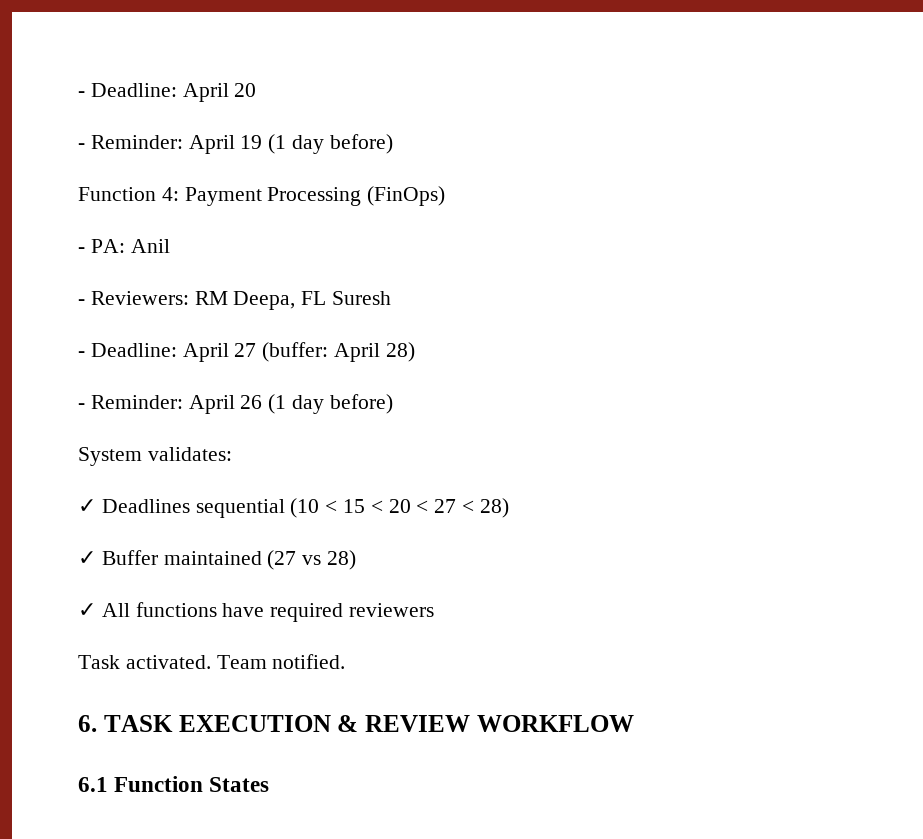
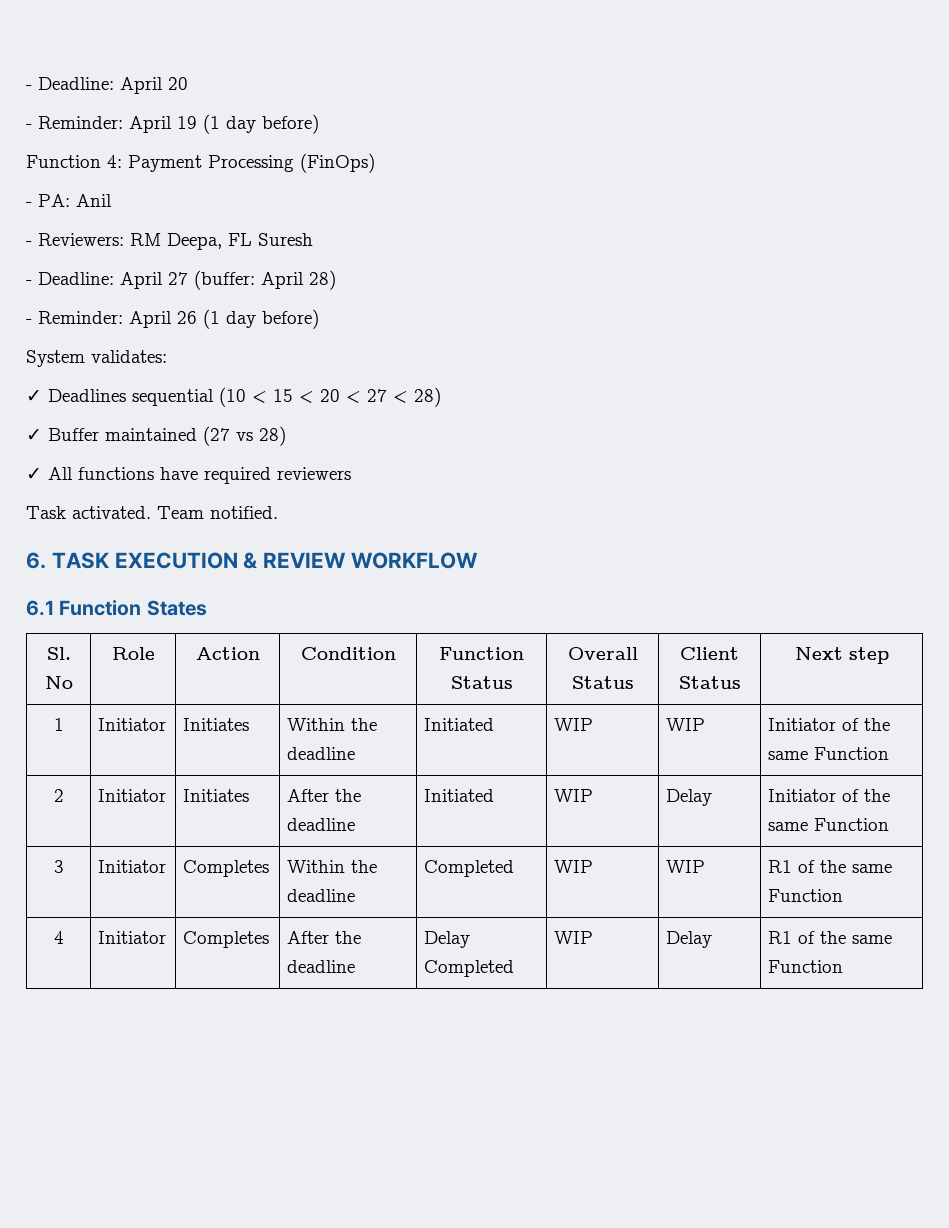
(270, 784) none -> [46,647,71,660] [44,676,73,689] [111,647,155,660] [195,647,260,660] [300,647,396,660] [439,647,524,660] [450,676,513,689] [567,647,638,660] [571,676,634,689] [680,647,739,660] [678,676,741,689] [794,647,889,664] [53,718,64,731] [98,718,167,731] [183,718,250,731] [287,718,378,731] [287,747,356,760] [424,718,495,731] [554,718,594,731] [666,718,706,731] [768,718,891,731] [768,747,890,760] [53,789,64,802] [98,789,167,802] [183,789,250,802] [287,789,362,802] [287,818,356,831] [424,789,495,802] [554,789,594,802] [666,789,713,806] [768,789,891,802] [768,818,890,831] [53,860,64,873] [98,860,167,873] [183,860,270,877] [287,860,378,873] [287,889,356,902] [424,860,515,877] [554,860,594,873] [666,860,706,873] [768,860,893,873] [768,889,844,902] [53,931,64,944] [98,931,167,944] [183,931,270,948] [287,931,362,944] [287,960,356,973] [424,931,471,948] [424,960,515,977] [554,931,594,944] [666,931,713,948] [768,931,893,944] [768,960,844,973] // Sl. No | Role | Action | Condition | Function Status | Overall Status | Client Status | Next step // 1 | Initiator | Initiates | Within the deadline | Initiated | WIP | WIP | Initiator of the same Function // 2 | Initiator | Initiates | After the deadline | Initiated | WIP | Delay | Initiator of the same Function // 3 | Initiator | Completes | Within the deadline | Completed | WIP | WIP | R1 of the same Function // 4 | Initiator | Completes | After the deadline | Delay Completed | WIP | Delay | R1 of the same Function

